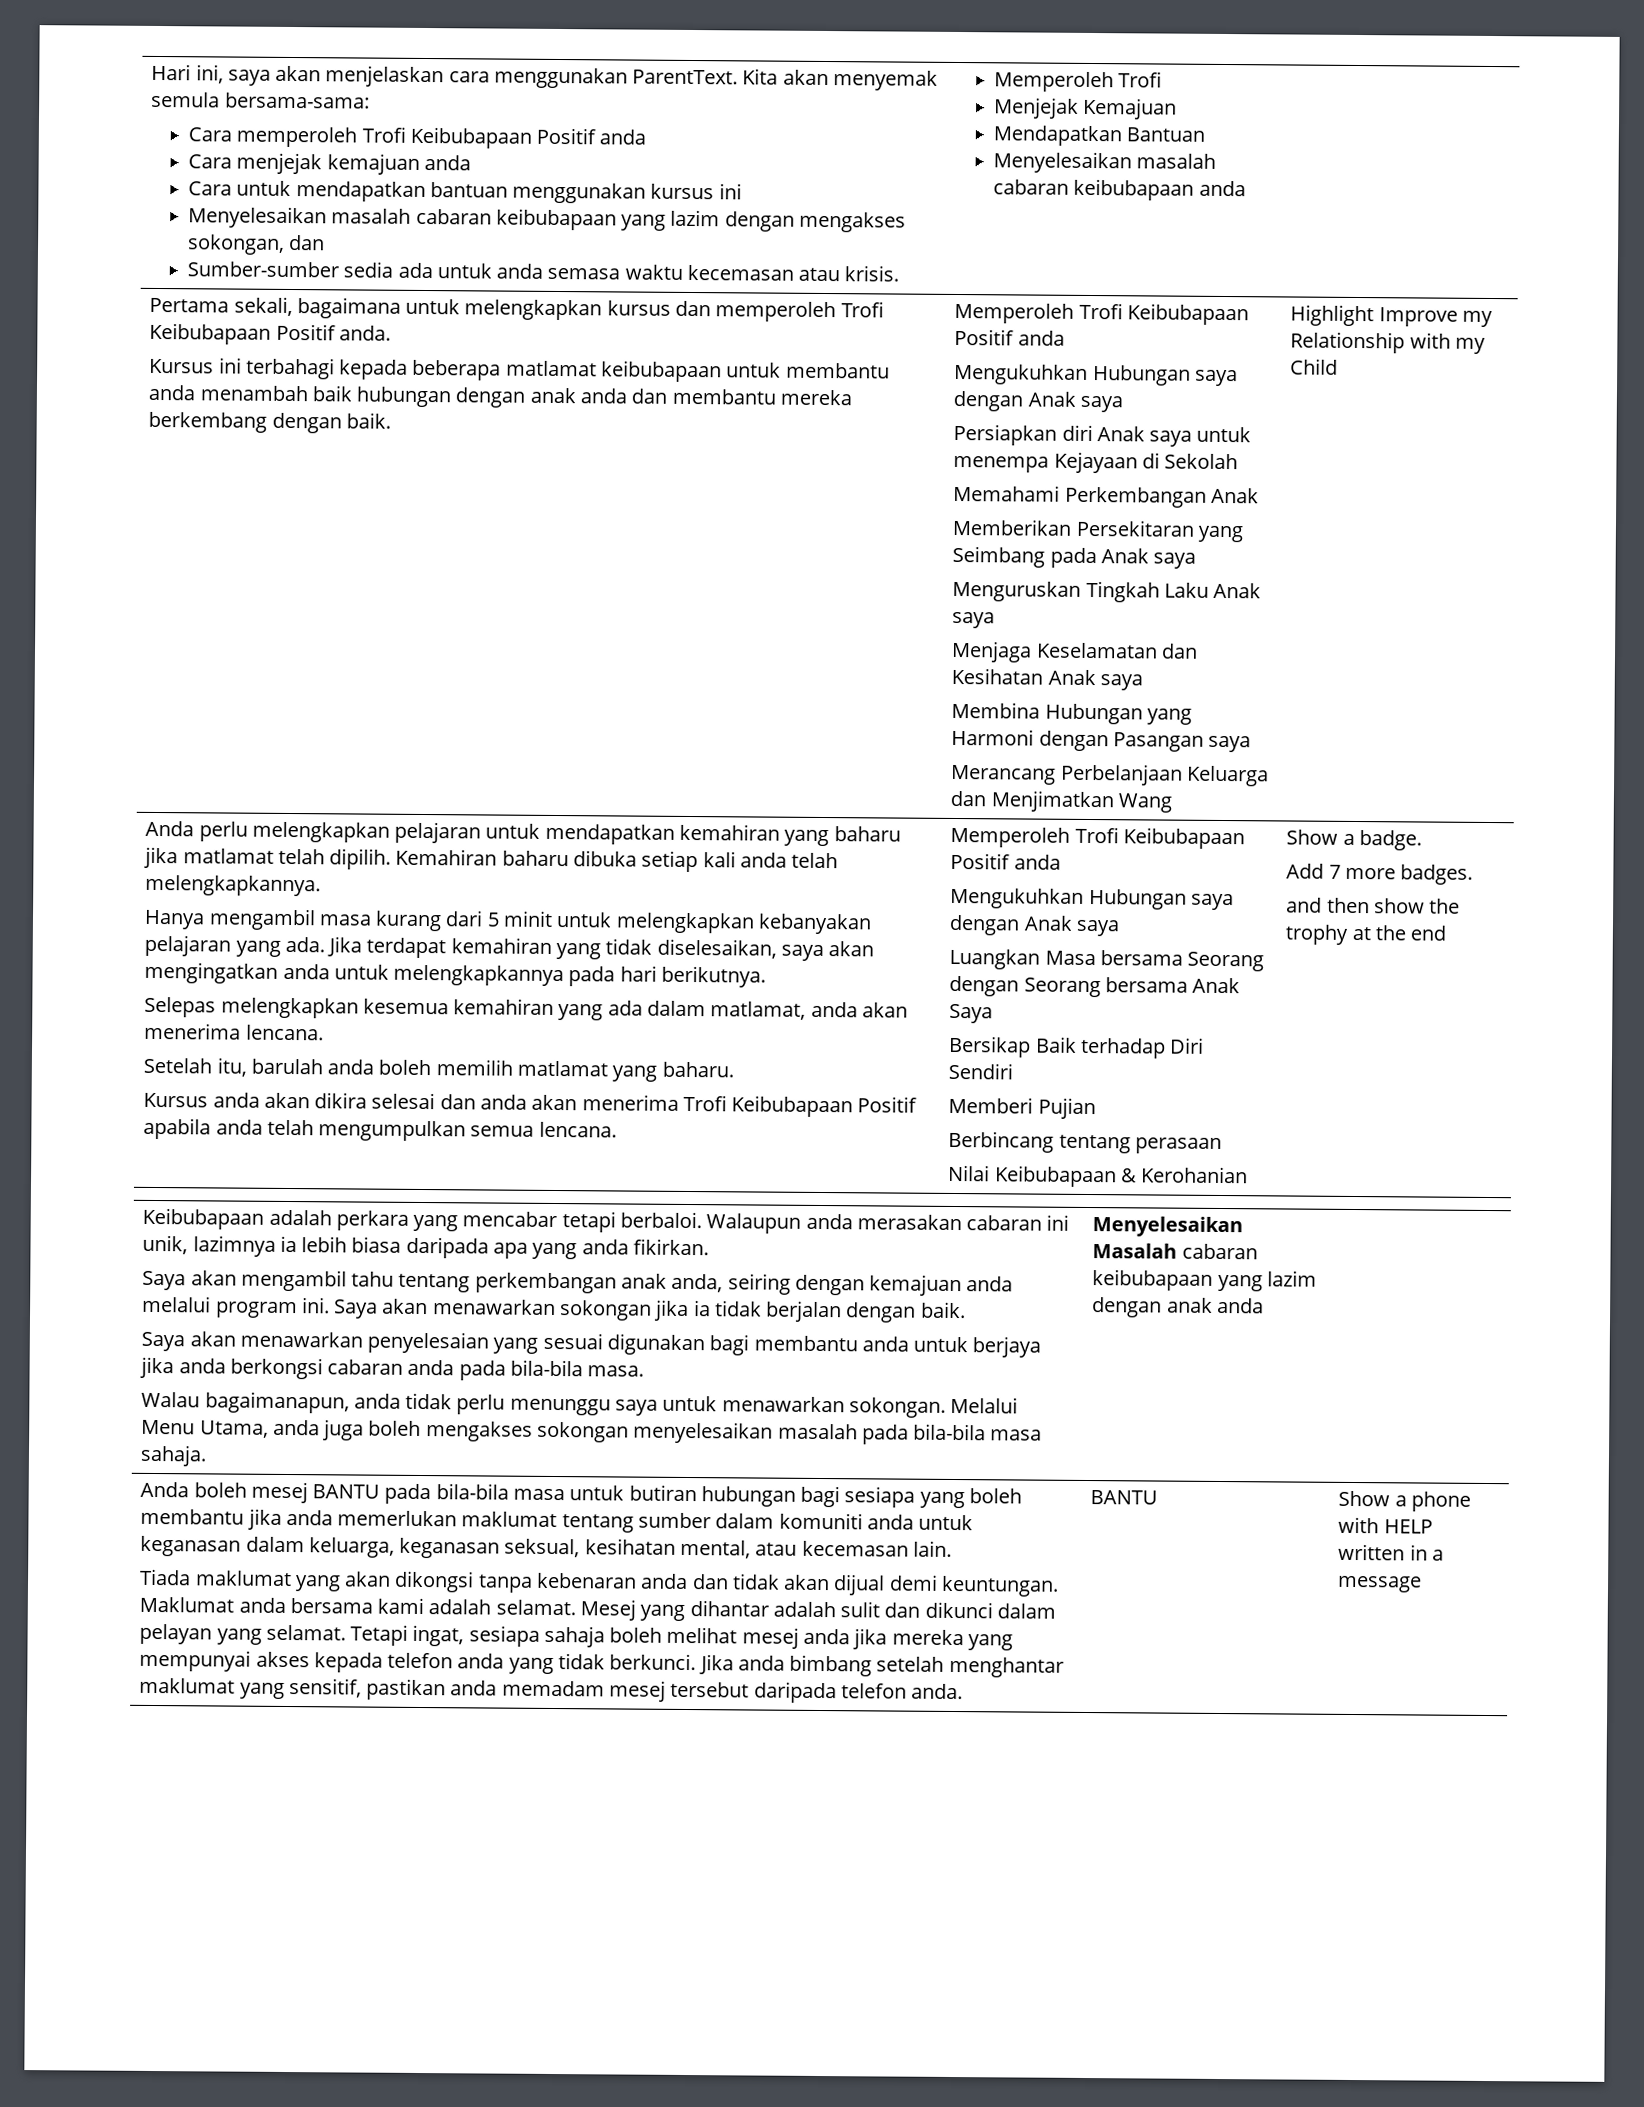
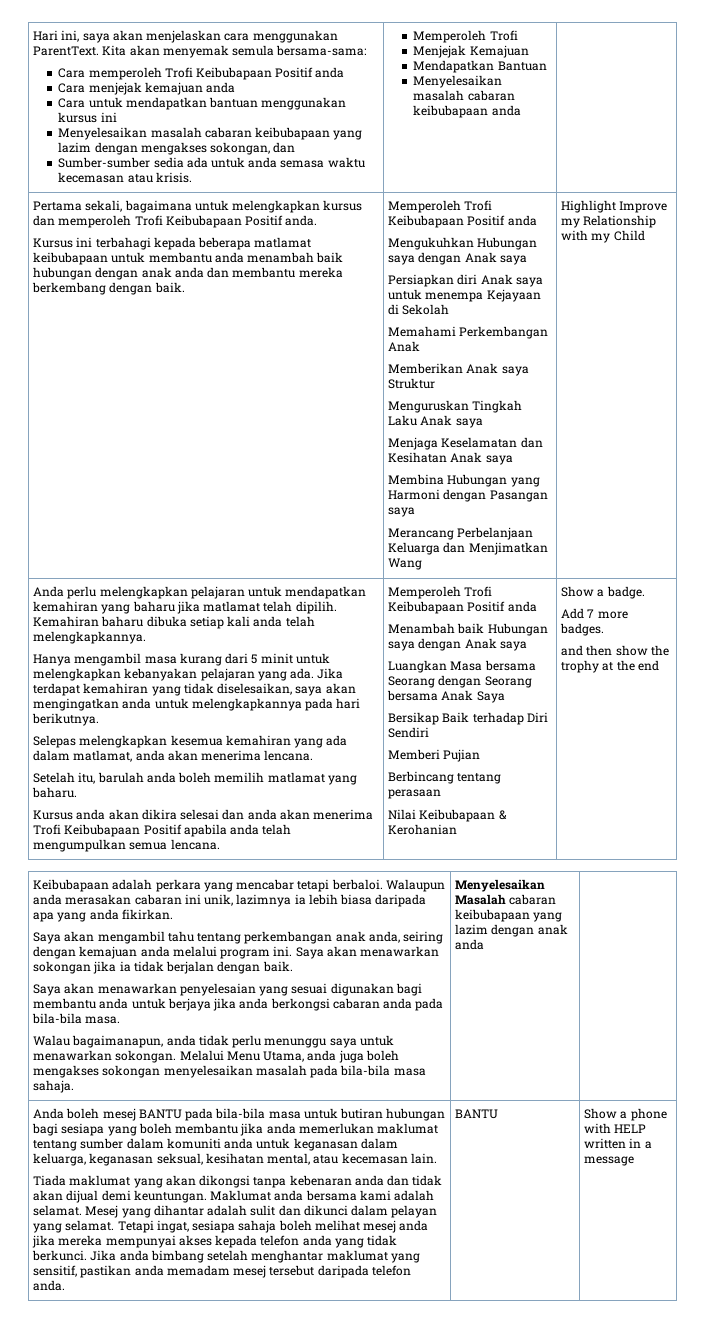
[1075,519,1243,543] [952,545,1197,569] Persekitaran yang Seimbang pada Anak saya -> [466,363,529,376] [388,378,436,389] Anak saya Struktur
[950,887,1085,909] Mengukuhkan -> [388,623,485,634] Menambah baik
[967,1634,1013,1651] yang -> (103, 1240) none

